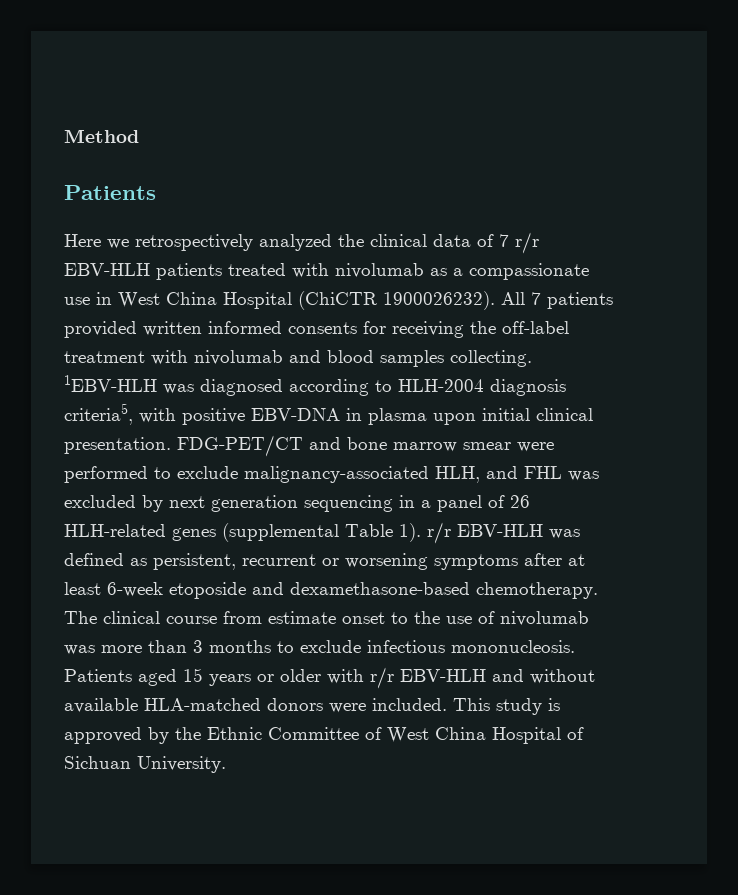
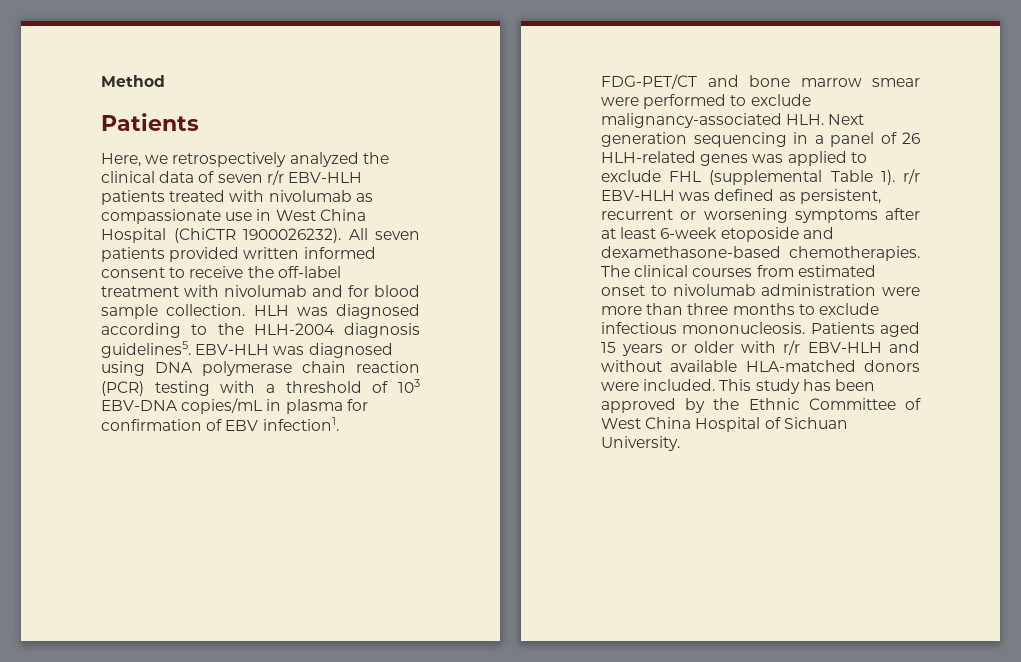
[64,234,101,247] Here -> [101,153,141,167] Here,
[499,234,509,247] 7 -> [217,174,263,183] seven
[453,268,463,276] a -> (373, 197) none
[531,292,541,305] 7 -> [375,231,420,240] seven
[288,321,464,338] consents for receiving -> [101,266,244,278] consent to receive
[327,350,532,367] [64,375,157,392] blood samples collecting. 1EBV-HLH -> [348,285,420,297] [101,304,289,319] for blood sample collection. HLH
(392, 386) none -> [217,323,244,335] the
[64,403,593,425] [64,437,171,454] criteria5, with positive EBV-DNA in plasma upon initial clinical presentation. -> [101,341,393,358] [101,361,420,376] [101,379,420,396] [101,398,368,414] [101,417,339,431] guidelines5. EBV-HLH was diagnosed using DNA polymerase chain reaction (PCR) testing with a threshold of 103 EBV-DNA copies/mL in plasma for confirmation of EBV infection1.
[435,466,599,483] [64,495,205,512] HLH, and FHL was excluded by next -> [786,114,865,125] HLH. Next
(216, 534) none -> [752,151,867,166] [601,170,702,182] was applied to exclude FHL
[476,582,598,599] chemotherapy. -> [789,246,920,261] chemotherapies.
[166,611,589,626] [64,645,95,655] course from estimate onset to the use of nivolumab was -> [692,265,876,277] [601,284,920,296] courses from estimated onset to nivolumab administration were
[193,640,203,653] 3 -> [687,303,729,315] three
[548,698,560,711] is -> [802,379,875,391] has been

